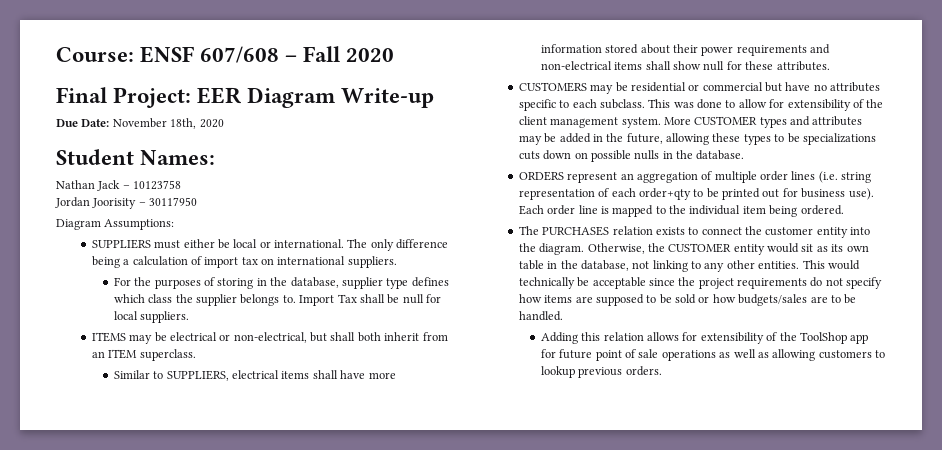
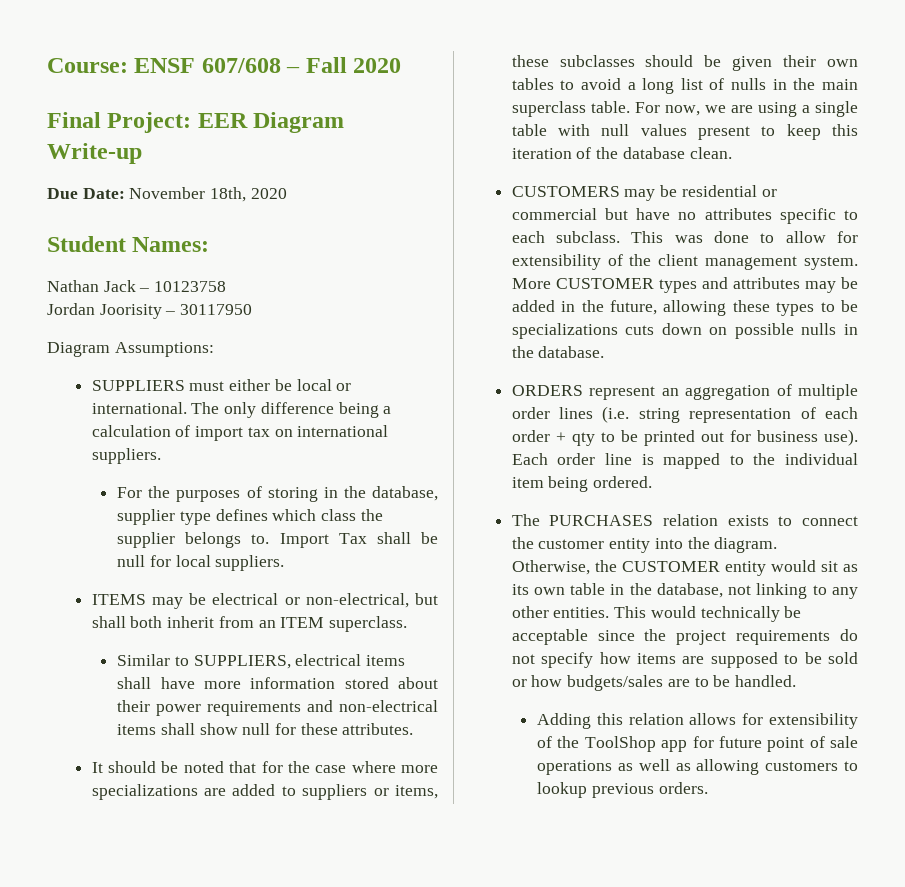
(830, 66) none -> [91,761,438,773] [91,784,439,800] [511,55,858,71] [511,78,859,94] [511,101,858,117] [511,124,858,140] [511,147,732,159] // It should be noted that for the case where more specializations are added to suppliers or items, these subclasses should be given their own tables to avoid a long list of nulls in the main superclass table. For now, we are using a single table with null values present to keep this iteration of the database clean.
[638,188,691,200] order+qty -> [511,430,595,446] order + qty

